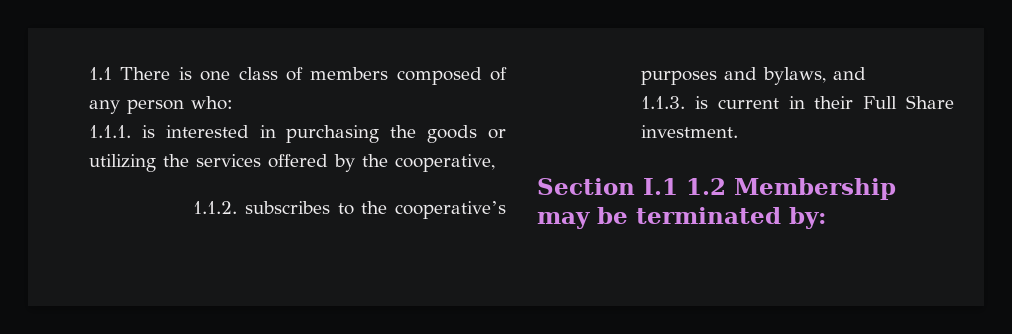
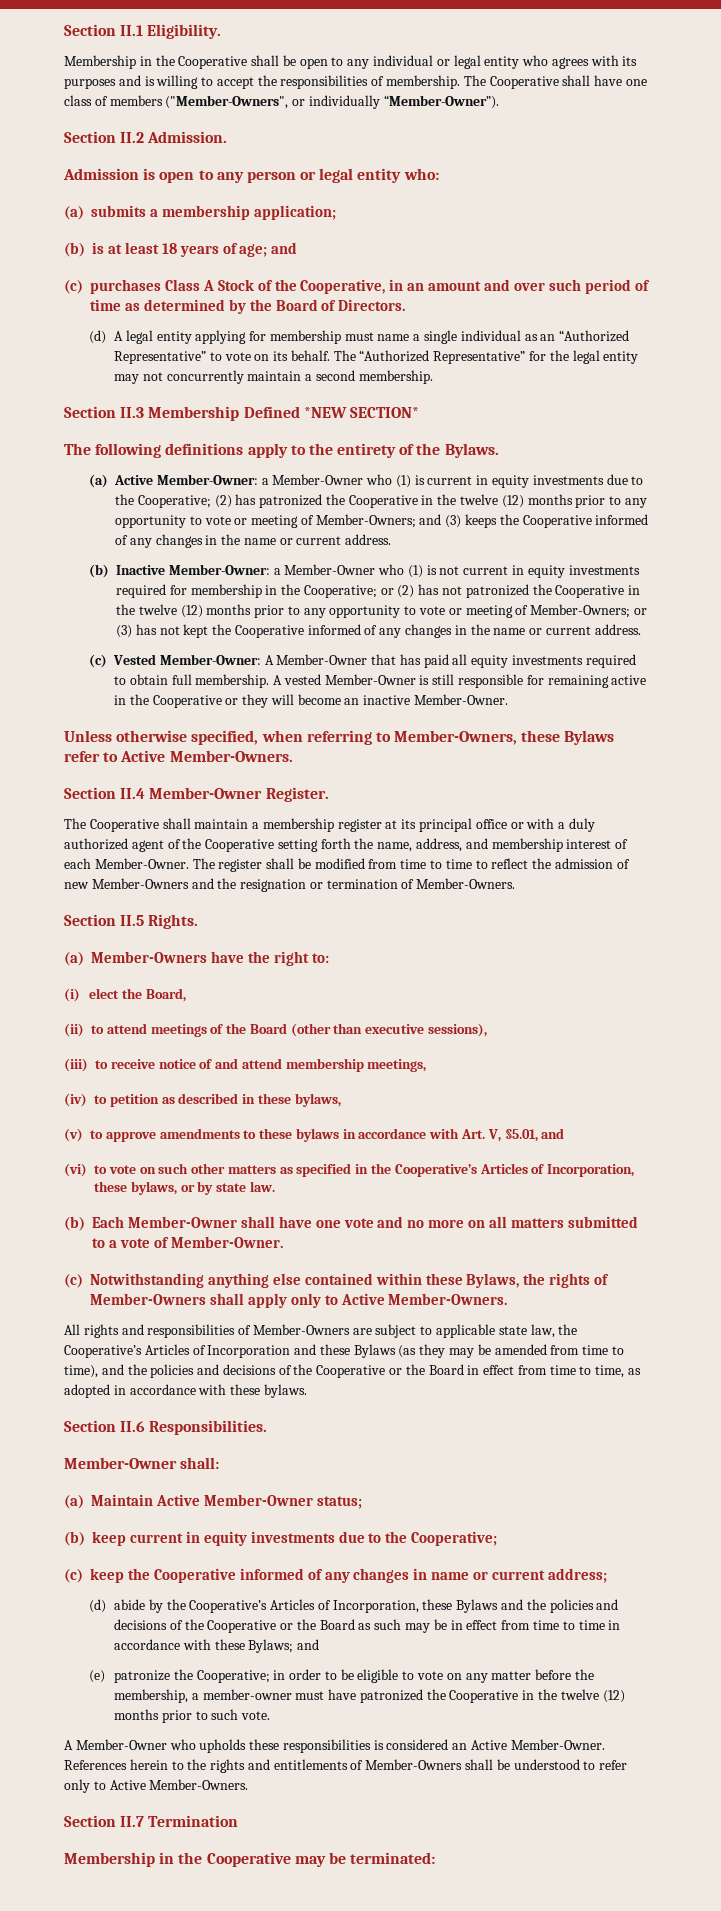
[89,67,507,85] [89,96,233,114] [89,125,506,143] [89,154,495,172] [193,201,506,219] [641,67,867,85] [641,95,954,109] [641,125,739,138] [537,178,896,200] [537,207,826,229] 1.1 There is one class of members composed of any person who: // 1.1.1. is interested in purchasing the goods or utilizing the services offered by the cooperative, // 1.1.2. subscribes to the cooperative’s purposes and bylaws, and // 1.1.3. is current in their Full Share investment. // Section I.1 1.2 Membership may be terminated by: -> [64,24,222,39] [64,55,638,69] [64,75,647,89] [64,95,499,109] [64,131,228,143] [63,168,439,183] [64,205,336,220] [64,242,298,257] [64,279,650,294] [90,299,406,314] [89,330,630,344] [114,350,639,364] [114,370,433,384] [64,406,419,421] [64,443,499,458] [89,474,644,488] [115,494,647,508] [115,514,649,528] [115,534,392,548] [89,564,640,578] [116,584,641,598] [116,604,647,618] [116,624,641,638] [89,654,636,668] [114,674,647,688] [114,694,509,708] [64,730,615,745] [64,750,293,762] [64,787,329,802] [64,818,595,832] [64,838,629,852] [64,858,630,872] [64,878,516,892] [64,914,199,929] [64,951,329,966] [64,988,186,1002] [64,1023,488,1037] [64,1058,427,1072] [64,1093,341,1107] [64,1128,565,1142] [64,1163,635,1177] [94,1181,275,1195] [64,1216,638,1231] [92,1236,283,1248] [64,1273,610,1288] [90,1293,508,1308] [64,1324,578,1338] [64,1344,624,1358] [64,1364,642,1378] [64,1384,307,1398] [64,1420,268,1435] [64,1457,220,1469] [64,1494,362,1509] [64,1531,498,1546] [64,1568,608,1583] [89,1599,619,1613] [114,1619,621,1633] [114,1639,320,1653] [89,1669,594,1683] [114,1689,625,1703] [114,1709,271,1723] [64,1739,605,1753] [64,1759,628,1773] [64,1779,249,1793] [64,1815,239,1827] [64,1852,436,1867] Section II.1 Eligibility. // Membership in the Cooperative shall be open to any individual or legal entity who agrees with its purposes and is willing to accept the responsibilities of membership. The Cooperative shall have one class of members ("Member-Owners", or individually “Member-Owner”). // Section II.2 Admission. // Admission is open to any person or legal entity who: // (a) submits a membership application; // (b) is at least 18 years of age; and // (c) purchases Class A Stock of the Cooperative, in an amount and over such period of time as determined by the Board of Directors. // (d) A legal entity applying for membership must name a single individual as an “Authorized Representative” to vote on its behalf. The “Authorized Representative” for the legal entity may not concurrently maintain a second membership. // Section II.3 Membership Defined *NEW SECTION* // The following definitions apply to the entirety of the Bylaws. // (a) Active Member-Owner: a Member-Owner who (1) is current in equity investments due to the Cooperative; (2) has patronized the Cooperative in the twelve (12) months prior to any opportunity to vote or meeting of Member-Owners; and (3) keeps the Cooperative informed of any changes in the name or current address. // (b) Inactive Member-Owner: a Member-Owner who (1) is not current in equity investments required for membership in the Cooperative; or (2) has not patronized the Cooperative in the twelve (12) months prior to any opportunity to vote or meeting of Member-Owners; or (3) has not kept the Cooperative informed of any changes in the name or current address. // (c) Vested Member-Owner: A Member-Owner that has paid all equity investments required to obtain full membership. A vested Member-Owner is still responsible for remaining active in the Cooperative or they will become an inactive Member-Owner. // Unless otherwise specified, when referring to Member-Owners, these Bylaws refer to Active Member-Owners. // Section II.4 Member-Owner Register. // The Cooperative shall maintain a membership register at its principal office or with a duly authorized agent of the Cooperative setting forth the name, address, and membership interest of each Member-Owner. The register shall be modified from time to time to reflect the admission of new Member-Owners and the resignation or termination of Member-Owners. // Section II.5 Rights. // (a) Member-Owners have the right to: // (i) elect the Board, // (ii) to attend meetings of the Board (other than executive sessions), // (iii) to receive notice of and attend membership meetings, // (iv) to petition as described in these bylaws, // (v) to approve amendments to these bylaws in accordance with Art. V, §5.01, and // (vi) to vote on such other matters as specified in the Cooperative’s Articles of Incorporation, these bylaws, or by state law. // (b) Each Member-Owner shall have one vote and no more on all matters submitted to a vote of Member-Owner. // (c) Notwithstanding anything else contained within these Bylaws, the rights of Member-Owners shall apply only to Active Member-Owners. // All rights and responsibilities of Member-Owners are subject to applicable state law, the Cooperative’s Articles of Incorporation and these Bylaws (as they may be amended from time to time), and the policies and decisions of the Cooperative or the Board in effect from time to time, as adopted in accordance with these bylaws. // Section II.6 Responsibilities. // Member-Owner shall: // (a) Maintain Active Member-Owner status; // (b) keep current in equity investments due to the Cooperative; // (c) keep the Cooperative informed of any changes in name or current address; // (d) abide by the Cooperative’s Articles of Incorporation, these Bylaws and the policies and decisions of the Cooperative or the Board as such may be in effect from time to time in accordance with these Bylaws; and // (e) patronize the Cooperative; in order to be eligible to vote on any matter before the membership, a member-owner must have patronized the Cooperative in the twelve (12) months prior to such vote. // A Member-Owner who upholds these responsibilities is considered an Active Member-Owner. References herein to the rights and entitlements of Member-Owners shall be understood to refer only to Active Member-Owners. // Section II.7 Termination // Membership in the Cooperative may be terminated:

